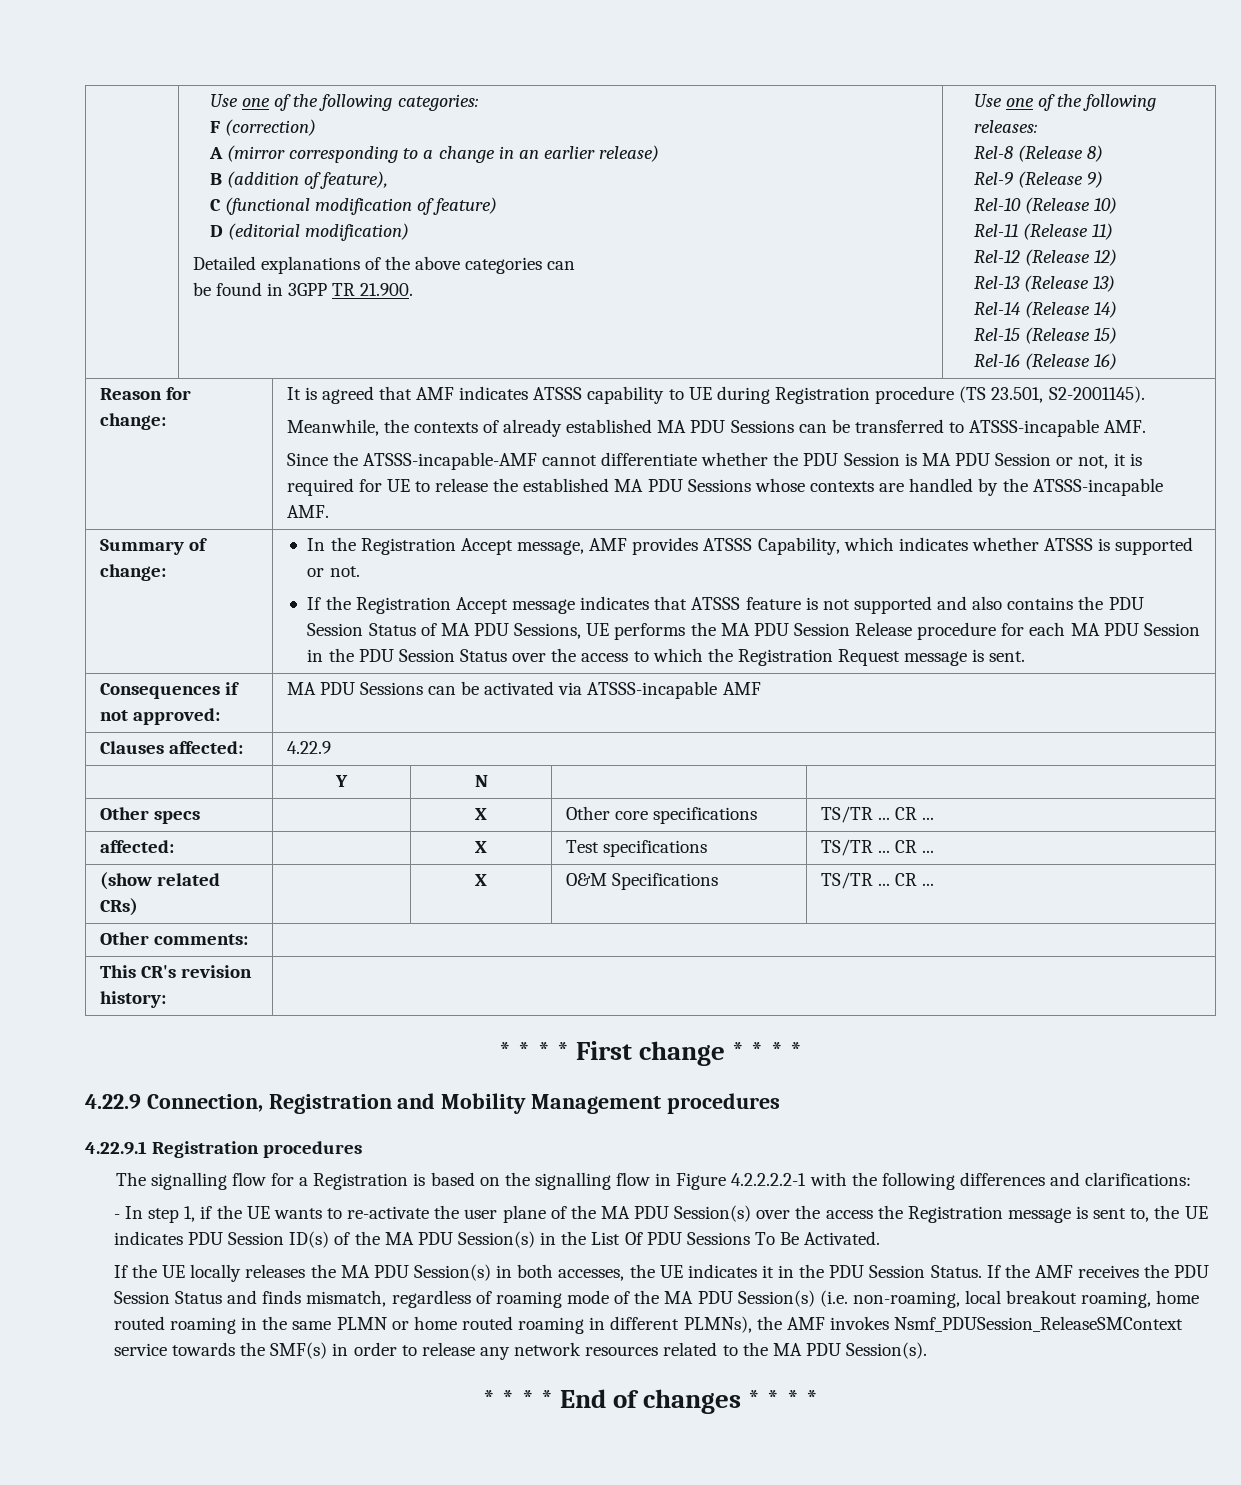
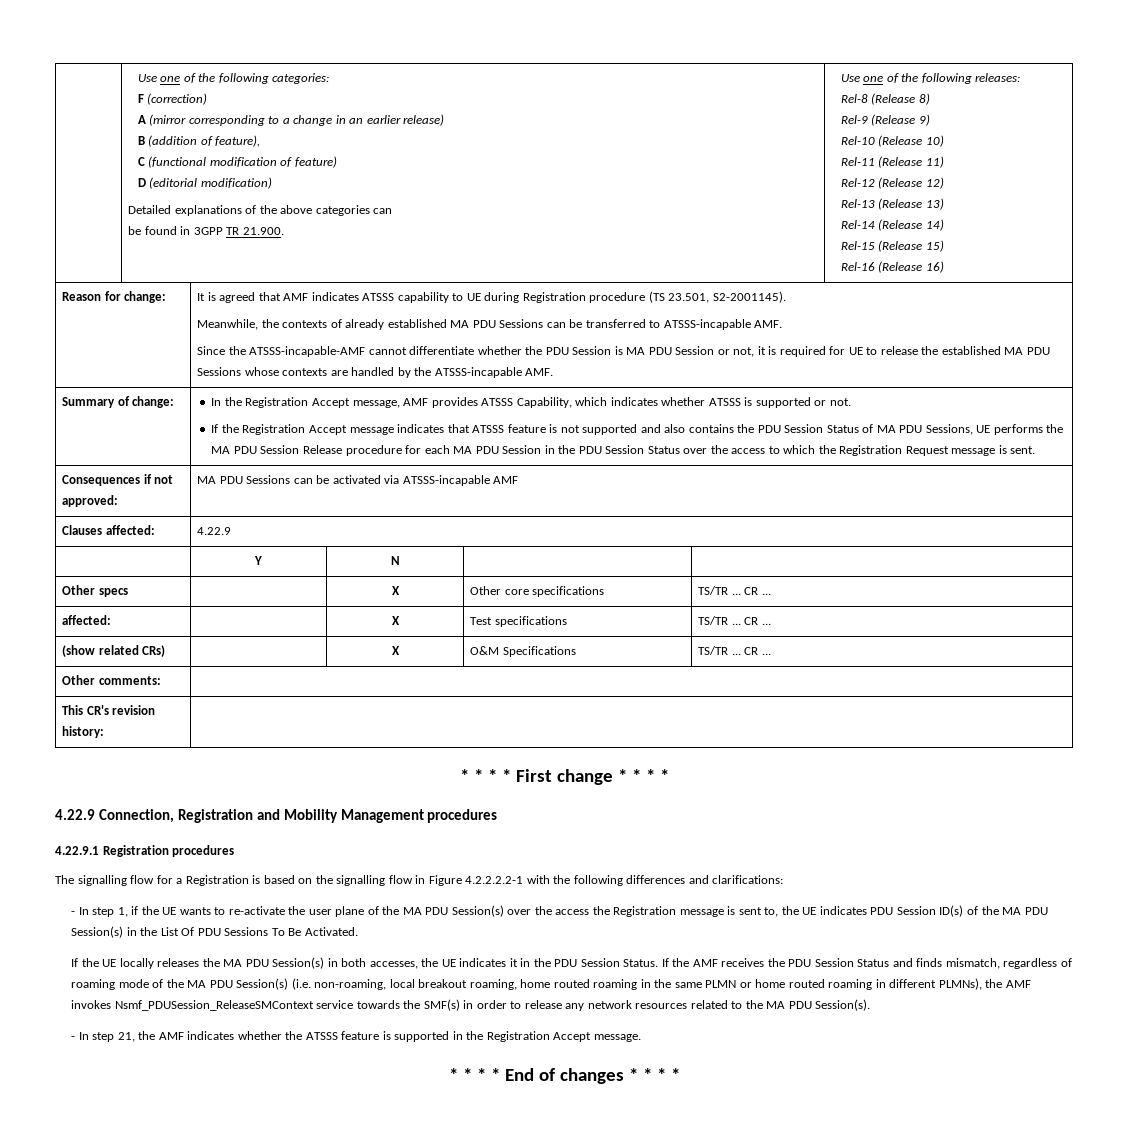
(928, 1350) none -> [71,1031,641,1042] // - In step 21, the AMF indicates whether the ATSSS feature is supported in the Registration Accept message.

